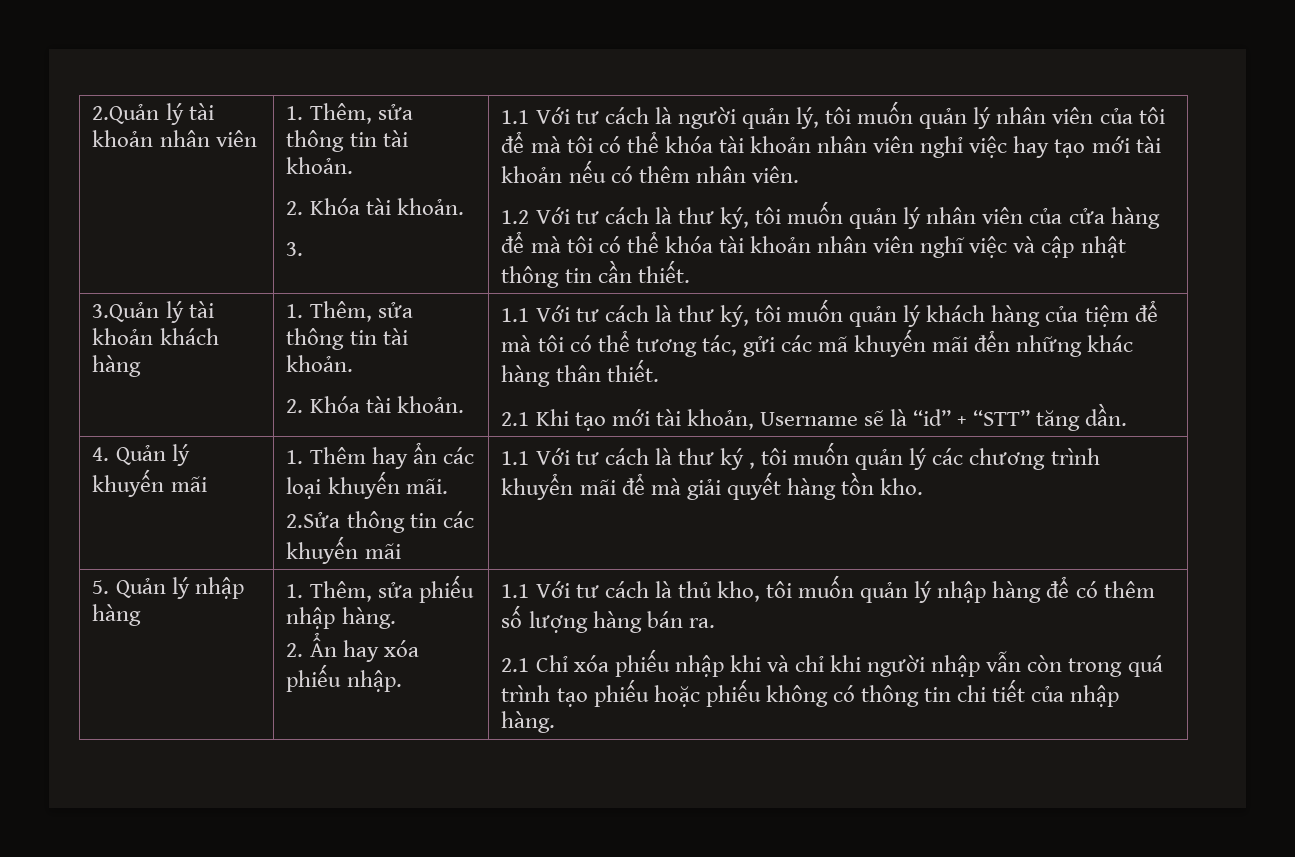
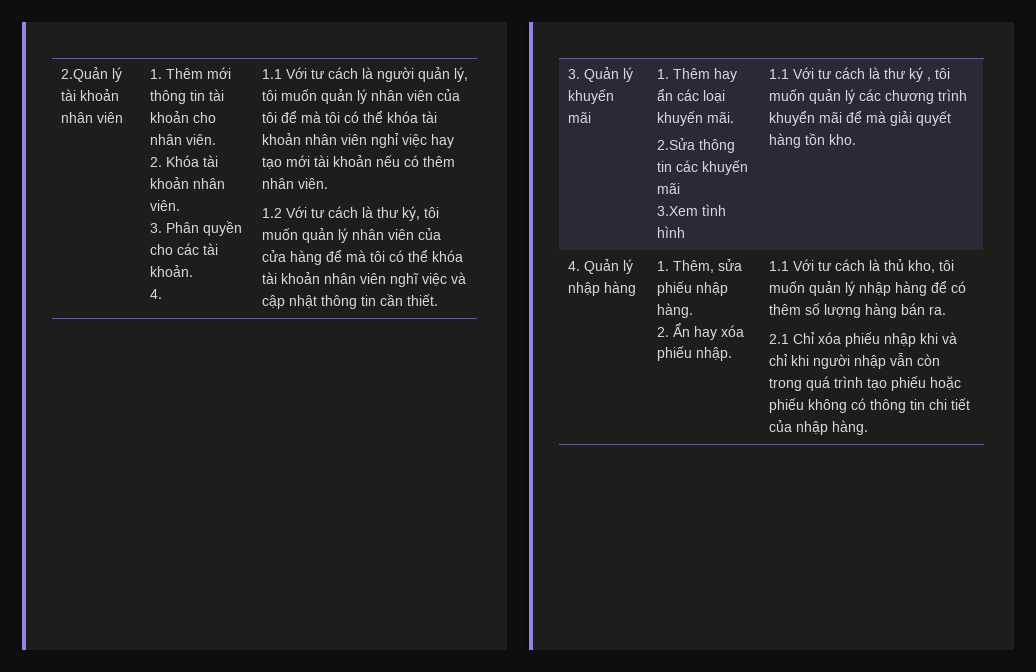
[309,103,413,124] [286,130,408,152] [286,157,354,174] [286,198,464,215] [286,242,304,256] Thêm, sửa thông tin tài khoản. // 2. Khóa tài khoản. // 3. -> [165,67,231,79] [149,89,224,104] [149,111,216,123] [149,134,216,145] [149,155,218,167] [149,177,225,189] [149,200,180,211] [149,221,242,236] [149,243,218,255] [149,265,193,277] [149,289,162,299] Thêm mới thông tin tài khoản cho nhân viên. // 2. Khóa tài khoản nhân viên. // 3. Phân quyền cho các tài khoản. // 4.
[92,301,214,323] [92,328,219,345] [92,355,142,377] [286,301,413,322] [286,328,408,350] [286,355,354,372] [286,396,464,413] [501,299,1158,327] [501,329,1134,357] [501,359,659,387] [501,403,1128,431] [92,447,110,461] 3.Quản lý tài khoản khách hàng | 1. Thêm, sửa thông tin tài khoản. // 2. Khóa tài khoản. | 1.1 Với tư cách là thư ký, tôi muốn quản lý khách hàng của tiệm để mà tôi có thể tương tác, gửi các mã khuyến mãi đển những khác hàng thân thiết. // 2.1 Khi tạo mới tài khoản, Username sẽ là “id” + “STT” tăng dần. // 4. -> [567,69,580,79] 3.
(401, 551) none -> [656,204,726,216] [656,226,685,238] // 3.Xem tình hình
[92,580,110,594] 5. -> [567,261,580,271] 4.

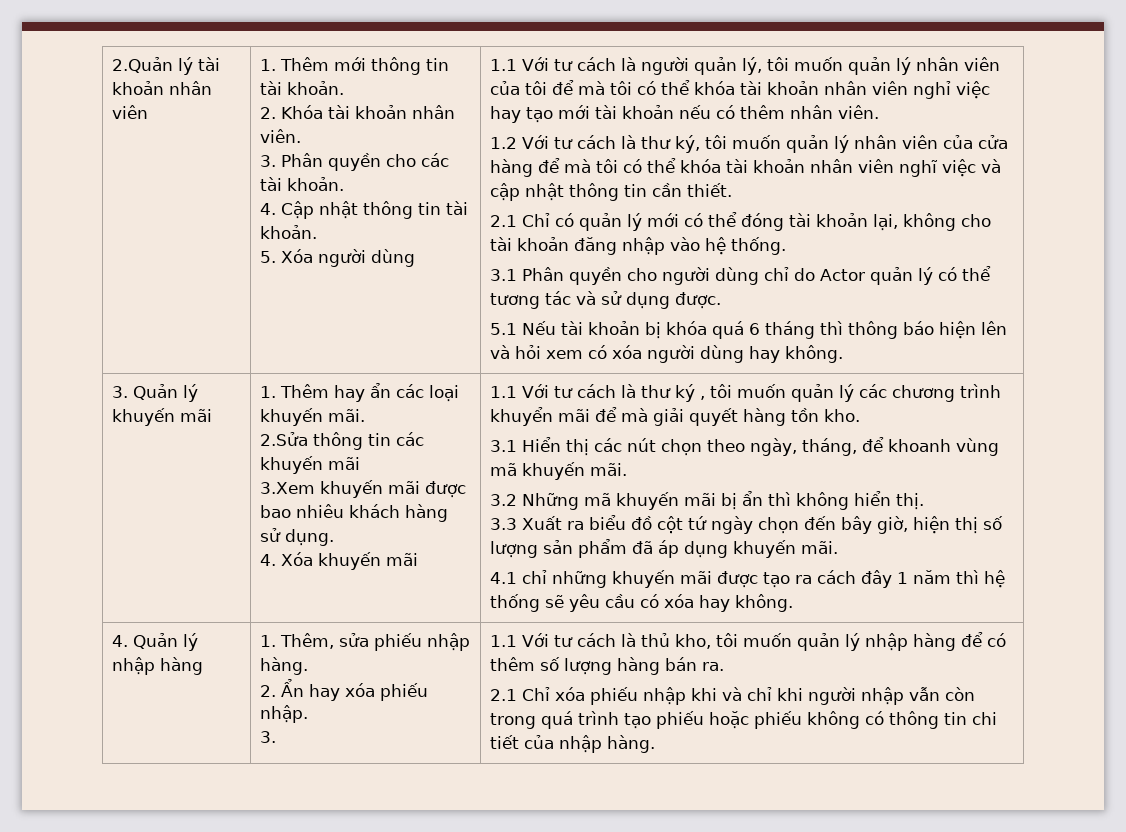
[149,111,216,123] [149,134,216,145] khoản cho nhân viên. -> [286,81,344,95] khoản.
(162, 294) none -> [280,201,468,219] [259,225,317,239] [259,249,415,267] Cập nhật thông tin tài khoản. // 5. Xóa người dùng
(438, 300) none -> [489,212,991,231] [489,237,786,255] [489,266,991,285] [489,291,721,309] [489,321,1007,339] [489,345,843,363] // 2.1 Chỉ có quản lý mới có thể đóng tài khoản lại, không cho tài khoản đăng nhập vào hệ thống. // 3.1 Phân quyền cho người dùng chỉ do Actor quản lý có thể tương tác và sử dụng được. // 5.1 Nếu tài khoản bị khóa quá 6 tháng thì thông báo hiện lên và hỏi xem có xóa người dùng hay không.
[701,204,726,216] [656,226,685,238] tình hình -> [319,480,466,498] [259,504,448,522] [259,528,334,546] [259,552,418,570] khuyến mãi được bao nhiêu khách hàng sử dụng. // 4. Xóa khuyến mãi
(856, 139) none -> [489,437,999,456] [489,462,627,480] [489,491,924,510] [489,515,1003,534] [489,539,838,558] [489,570,1005,588] [489,594,793,612] // 3.1 Hiển thị các nút chọn theo ngày, tháng, để khoanh vùng mã khuyến mãi. // 3.2 Những mã khuyến mãi bị ẩn thì không hiển thị. // 3.3 Xuất ra biểu đồ cột tứ ngày chọn đến bây giờ, hiện thị số lượng sản phẩm đã áp dụng khuyến mãi. // 4.1 chỉ những khuyến mãi được tạo ra cách đây 1 năm thì hệ thống sẽ yêu cầu có xóa hay không.
(732, 354) none -> [259,731,276,743] // 3.

